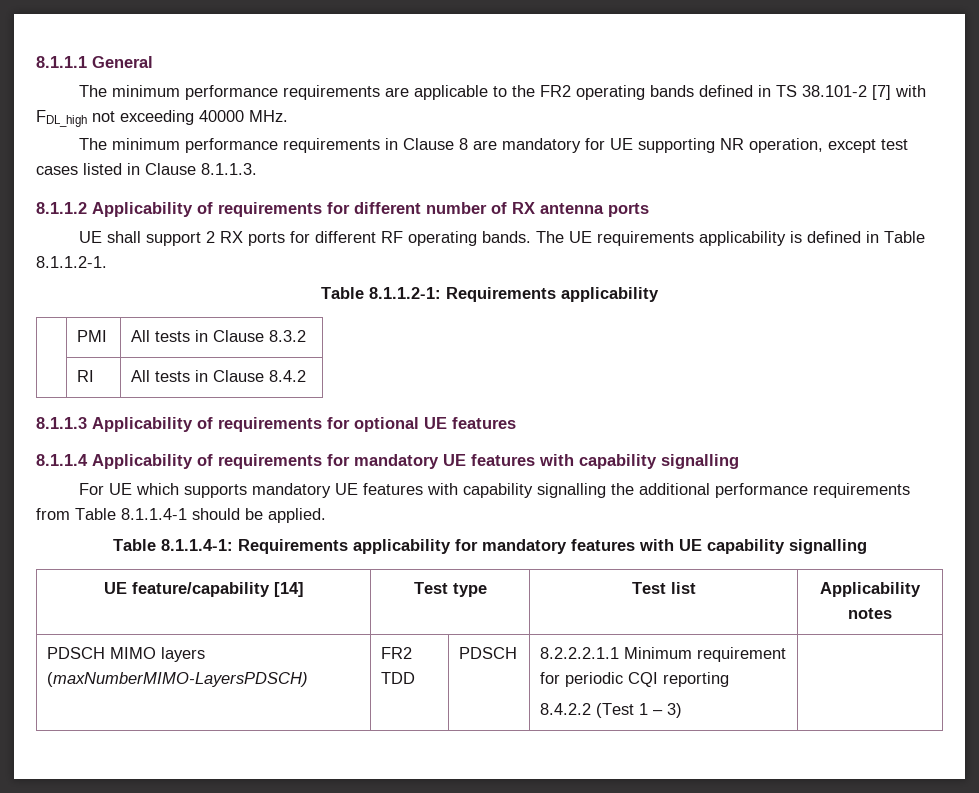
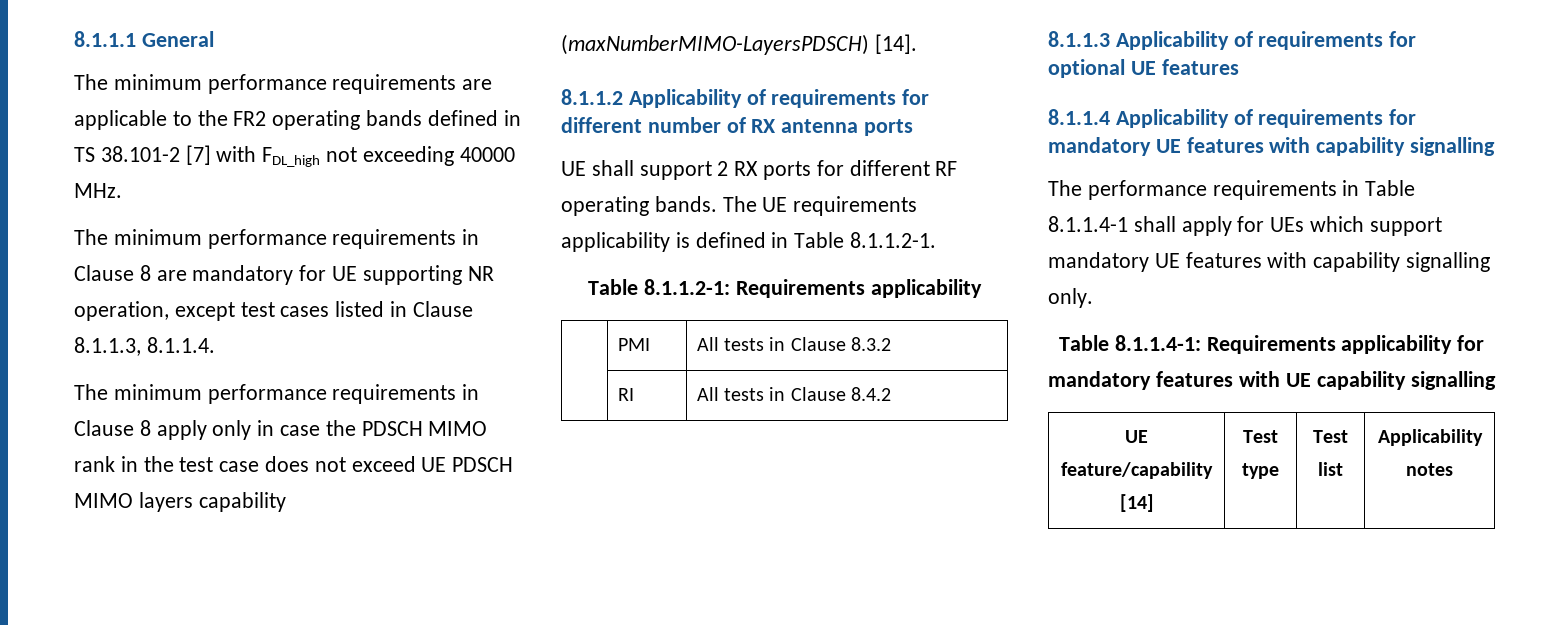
[201,163,257,175] 8.1.1.3. -> [74,337,215,356] [74,384,480,404] [74,420,488,440] [74,456,514,472] [74,492,286,512] [561,34,917,55] 8.1.1.3, 8.1.1.4. // The minimum performance requirements in Clause 8 apply only in case the PDSCH MIMO rank in the test case does not exceed UE PDSCH MIMO layers capability (maxNumberMIMO-LayersPDSCH) [14].
[78,483,910,498] [36,508,326,523] For UE which supports mandatory UE features with capability signalling the additional performance requirements from Table 8.1.1.4-1 should be applied. -> [1048,180,1416,200] [1048,216,1442,236] [1048,252,1491,272] [1048,288,1093,308] The performance requirements in Table 8.1.1.4-1 shall apply for UEs which support mandatory UE features with capability signalling only.
[47,647,206,662] [47,672,309,687] [381,647,413,659] [381,672,416,684] [459,647,518,659] [540,647,787,662] [540,672,730,687] [540,703,683,718] // PDSCH MIMO layers (maxNumberMIMO-LayersPDSCH) | FR2 TDD | PDSCH | 8.2.2.2.1.1 Minimum requirement for periodic CQI reporting // 8.4.2.2 (Test 1 – 3) | -> (1453, 469) none

